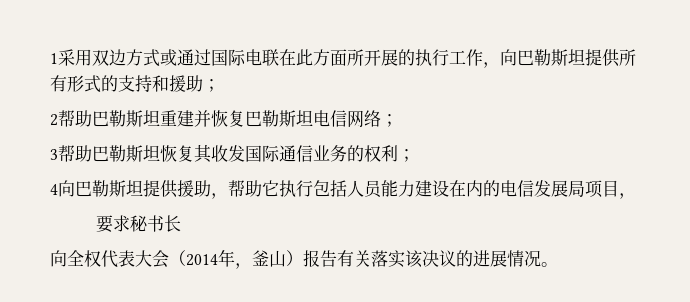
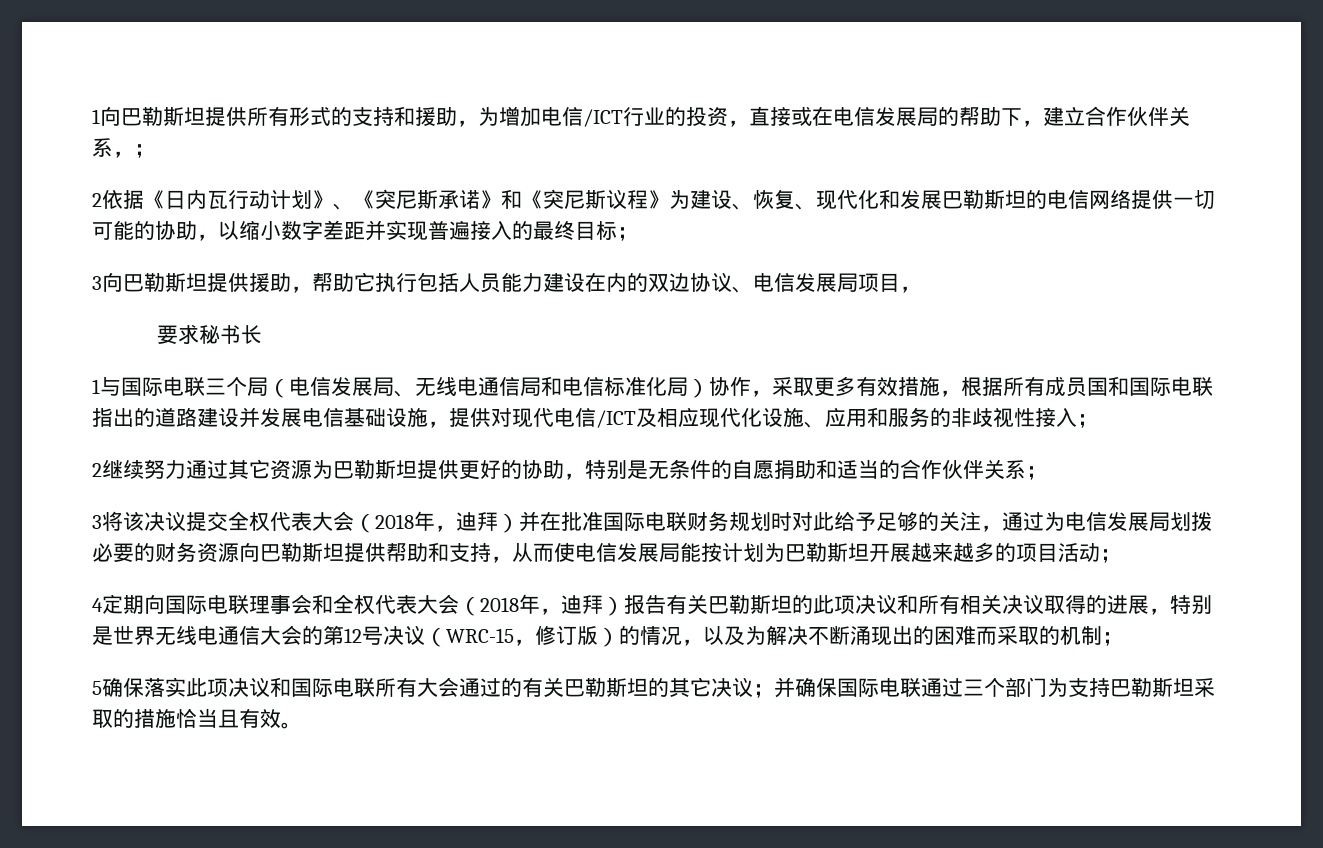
[50,49,500,68] 1采用双边方式或通过国际电联在此方面所开展的执行工作， -> [92,109,100,124] 1
[203,79,220,92] [50,110,398,128] [50,144,415,163] [50,184,58,195] ； // 2帮助巴勒斯坦重建并恢复巴勒斯坦电信网络； // 3帮助巴勒斯坦恢复其收发国际通信业务的权利； // 4 -> [457,106,1190,127] [92,138,155,158] [92,189,1215,210] [92,220,638,241] [92,276,102,290] ，为增加电信/ICT行业的投资，直接或在电信发展局的帮助下，建立合作伙伴关系，； // 2依据《日内瓦行动计划》、《突尼斯承诺》和《突尼斯议程》为建设、恢复、现代化和发展巴勒斯坦的电信网络提供一切可能的协助，以缩小数字差距并实现普遍接入的最终目标； // 3
(500, 188) none -> [648,273,753,293] 双边协议、
[50,249,541,269] 向全权代表大会（2014年，釜山）报告有关落实该决议的进展情况 -> [92,376,1213,398] [92,407,1098,428] [92,459,1047,480] [92,511,1212,533] [92,542,1121,563] [92,594,1212,616] [92,625,1123,647] [92,677,1215,698] [92,708,281,728] 1与国际电联三个局（电信发展局、无线电通信局和电信标准化局）协作，采取更多有效措施，根据所有成员国和国际电联指出的道路建设并发展电信基础设施，提供对现代电信/ICT及相应现代化设施、应用和服务的非歧视性接入； // 2继续努力通过其它资源为巴勒斯坦提供更好的协助，特别是无条件的自愿捐助和适当的合作伙伴关系； // 3将该决议提交全权代表大会（2018年，迪拜）并在批准国际电联财务规划时对此给予足够的关注，通过为电信发展局划拨必要的财务资源向巴勒斯坦提供帮助和支持，从而使电信发展局能按计划为巴勒斯坦开展越来越多的项目活动； // 4定期向国际电联理事会和全权代表大会（2018年，迪拜）报告有关巴勒斯坦的此项决议和所有相关决议取得的进展，特别是世界无线电通信大会的第12号决议（WRC-15，修订版）的情况，以及为解决不断涌现出的困难而采取的机制； // 5确保落实此项决议和国际电联所有大会通过的有关巴勒斯坦的其它决议；并确保国际电联通过三个部门为支持巴勒斯坦采取的措施恰当且有效

